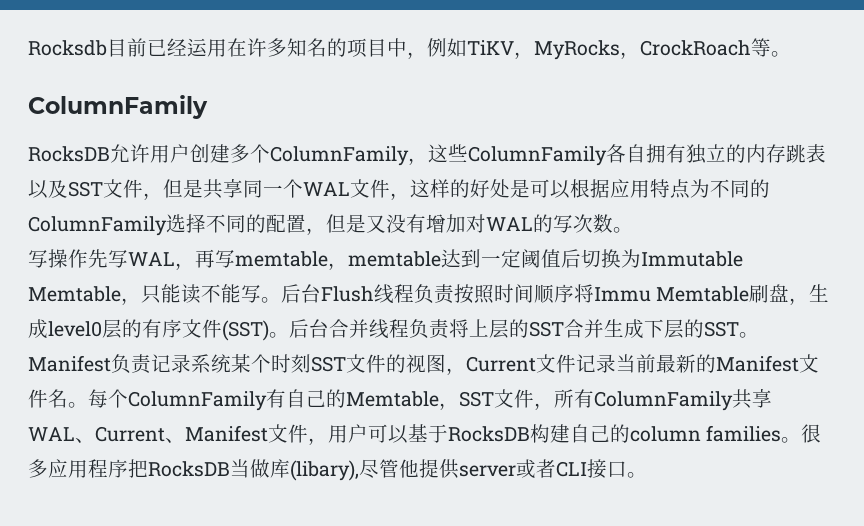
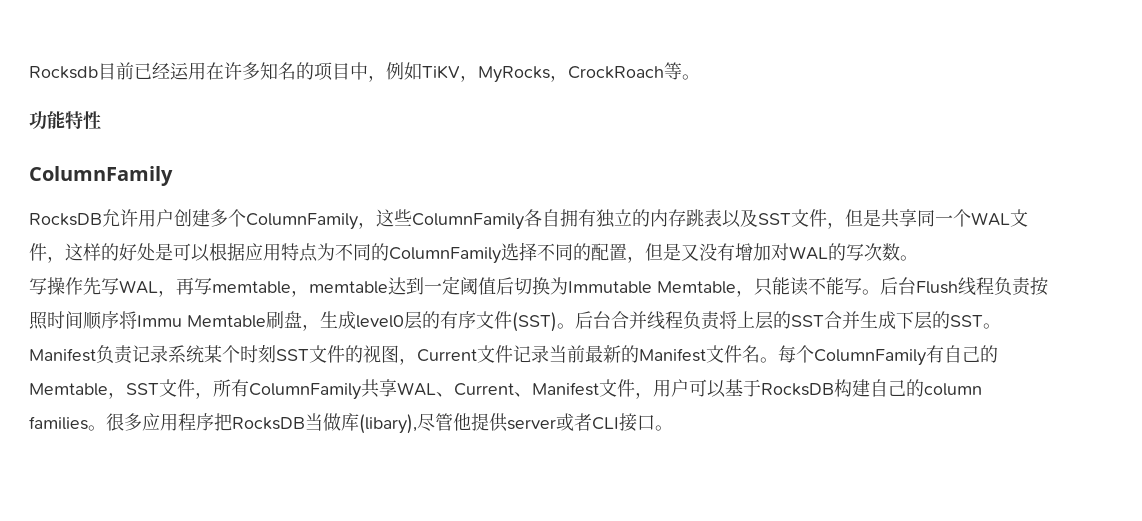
(791, 54) none -> [29,111,101,130] // 功能特性

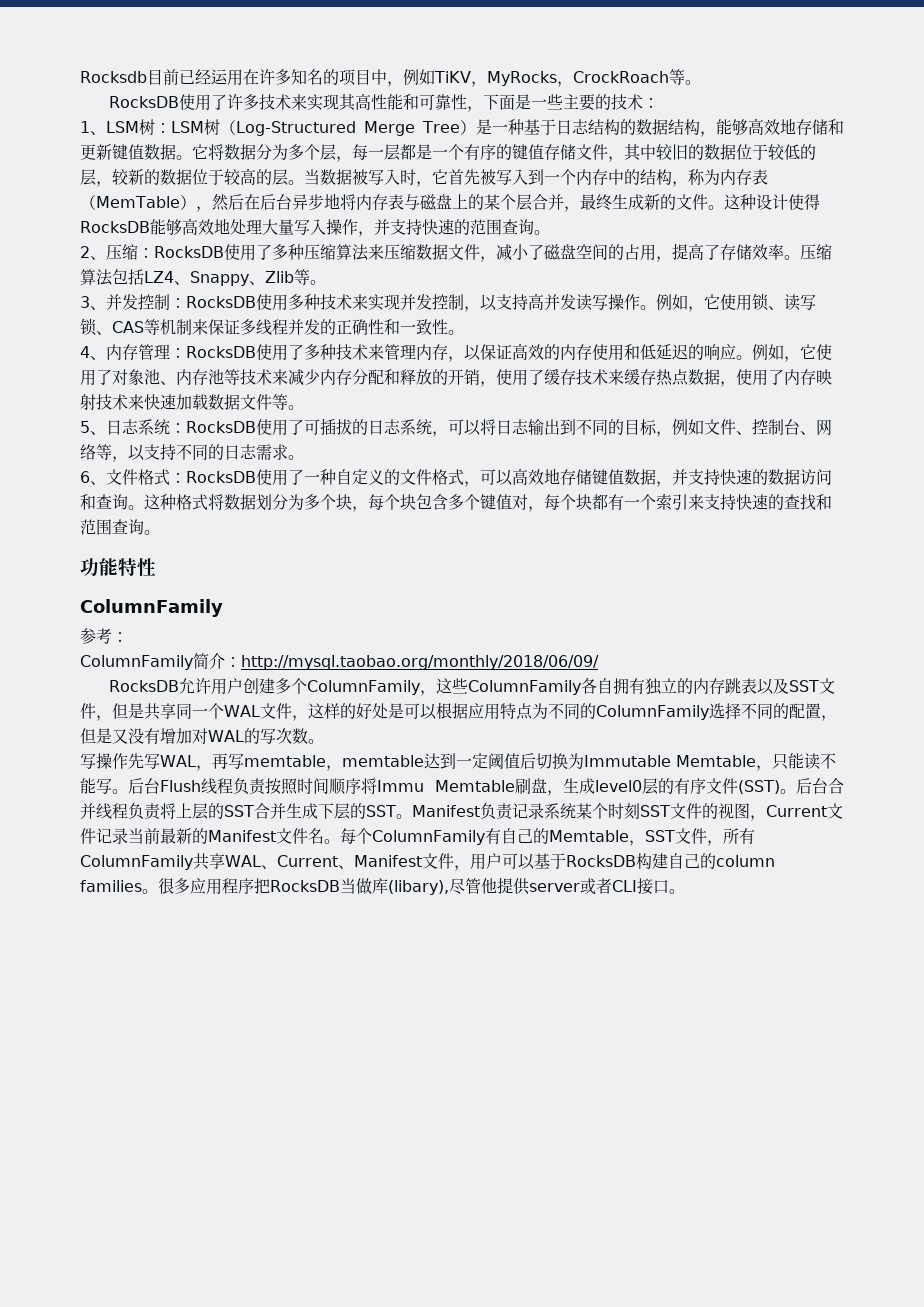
[29,111,101,130] [29,166,173,186] 功能特性 // ColumnFamily -> [109,93,660,112] [80,118,844,137] [80,144,816,162] [80,168,768,187] [80,193,820,212] [80,218,550,237] [80,243,832,262] [80,269,326,286] [80,293,816,312] [80,318,464,336] [80,343,832,362] [80,369,832,387] [80,394,304,410] [80,418,832,437] [80,444,304,462] [80,468,832,487] [80,493,832,512] [80,519,160,535] [80,558,156,577] [80,599,223,617] [80,628,128,644] [80,653,599,670] RocksDB使用了许多技术来实现其高性能和可靠性，下面是一些主要的技术： // 1、LSM树：LSM树（Log-Structured Merge Tree）是一种基于日志结构的数据结构，能够高效地存储和更新键值数据。它将数据分为多个层，每一层都是一个有序的键值存储文件，其中较旧的数据位于较低的层，较新的数据位于较高的层。当数据被写入时，它首先被写入到一个内存中的结构，称为内存表（MemTable），然后在后台异步地将内存表与磁盘上的某个层合并，最终生成新的文件。这种设计使得RocksDB能够高效地处理大量写入操作，并支持快速的范围查询。 // 2、压缩：RocksDB使用了多种压缩算法来压缩数据文件，减小了磁盘空间的占用，提高了存储效率。压缩算法包括LZ4、Snappy、Zlib等。 // 3、并发控制：RocksDB使用多种技术来实现并发控制，以支持高并发读写操作。例如，它使用锁、读写锁、CAS等机制来保证多线程并发的正确性和一致性。 // 4、内存管理：RocksDB使用了多种技术来管理内存，以保证高效的内存使用和低延迟的响应。例如，它使用了对象池、内存池等技术来减少内存分配和释放的开销，使用了缓存技术来缓存热点数据，使用了内存映射技术来快速加载数据文件等。 // 5、日志系统：RocksDB使用了可插拔的日志系统，可以将日志输出到不同的目标，例如文件、控制台、网络等，以支持不同的日志需求。 // 6、文件格式：RocksDB使用了一种自定义的文件格式，可以高效地存储键值数据，并支持快速的数据访问和查询。这种格式将数据划分为多个块，每个块包含多个键值对，每个块都有一个索引来支持快速的查找和范围查询。 // 功能特性 // ColumnFamily // 参考： // ColumnFamily简介：http://mysql.taobao.org/monthly/2018/06/09/

